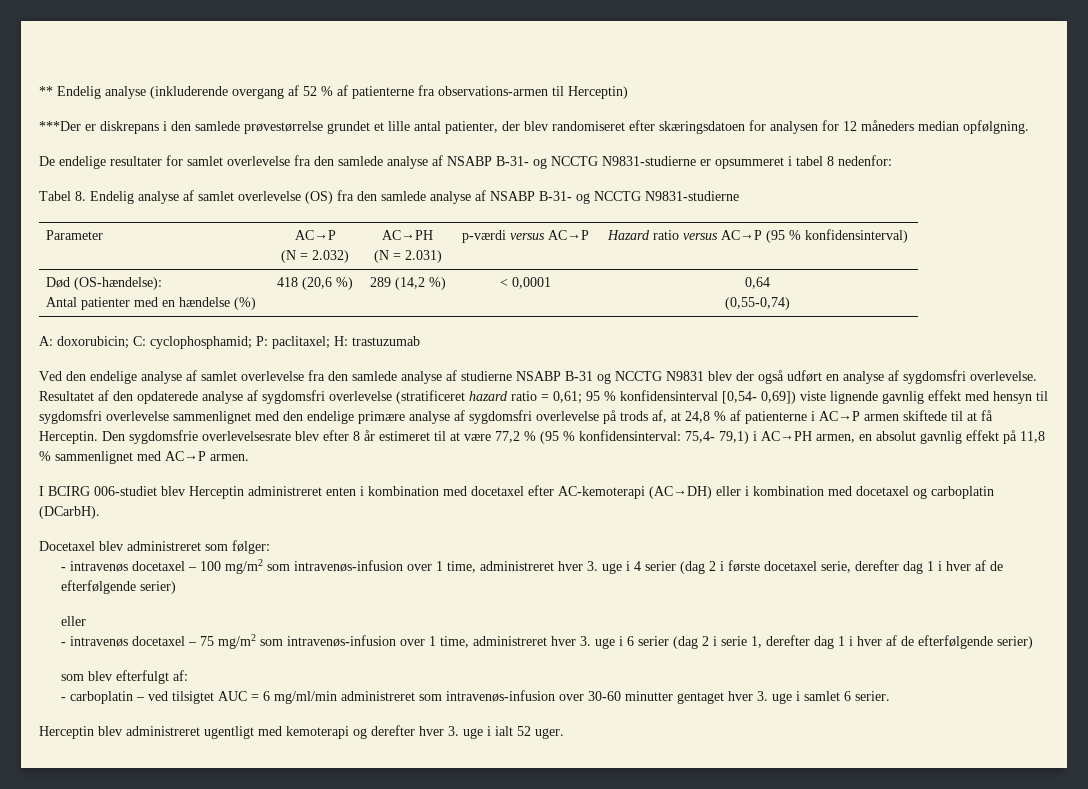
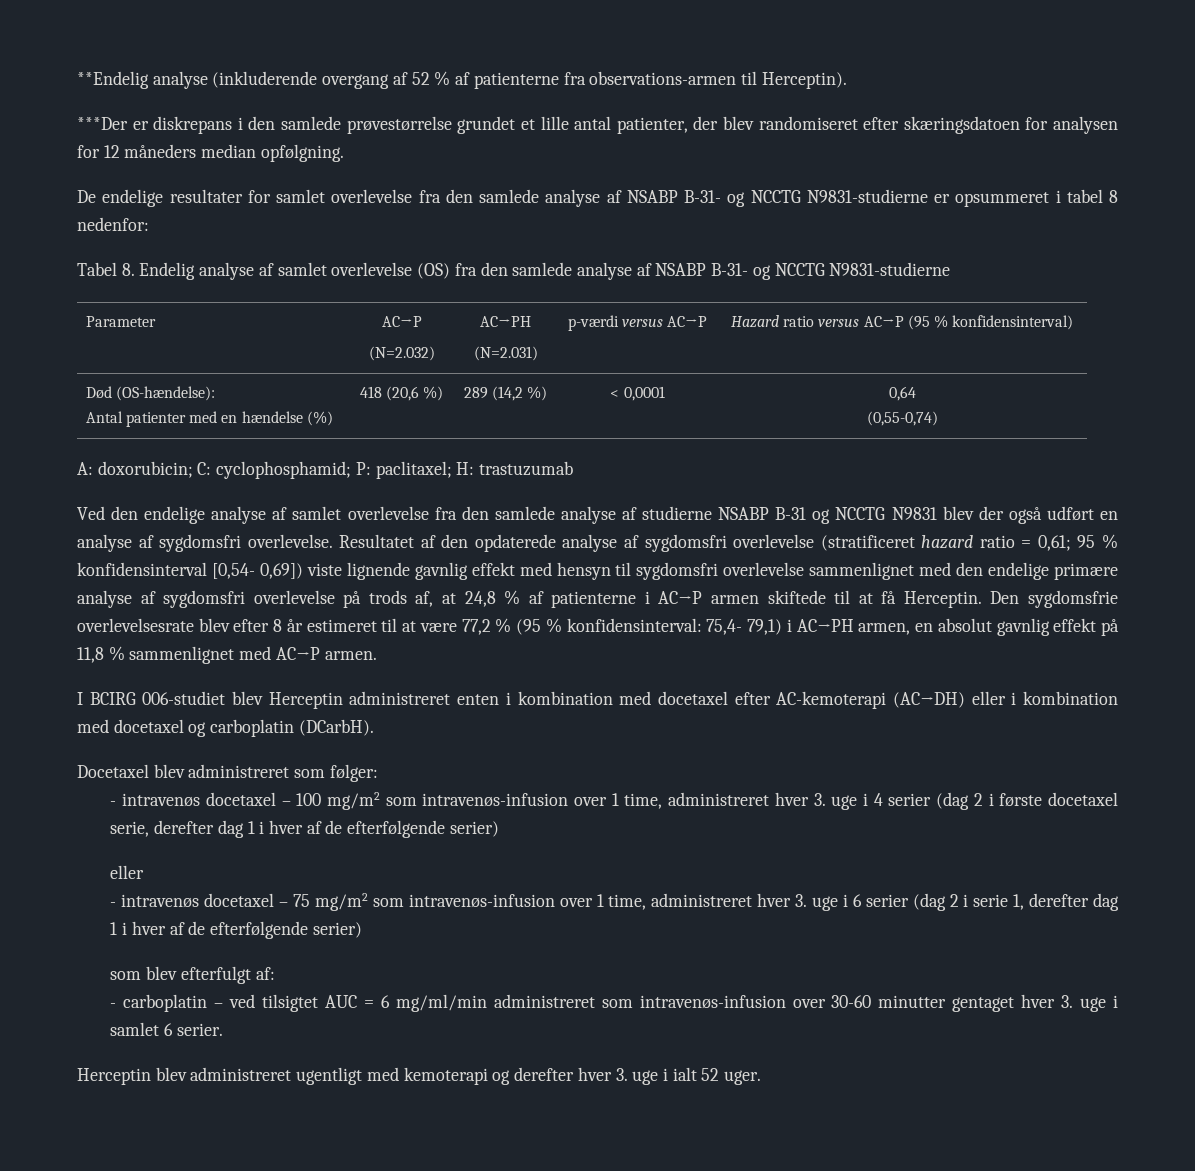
[39,86,101,99] ** Endelig -> [77,71,149,89] **Endelig
[568,86,628,99] Herceptin) -> [761,72,847,89] Herceptin).
[281,250,349,263] [382,230,433,240] [373,250,442,263] (N = 2.032) | AC→PH // (N = 2.031) -> [368,346,435,361] [480,316,531,327] [473,346,538,361] (N=2.032) | AC→PH // (N=2.031)

